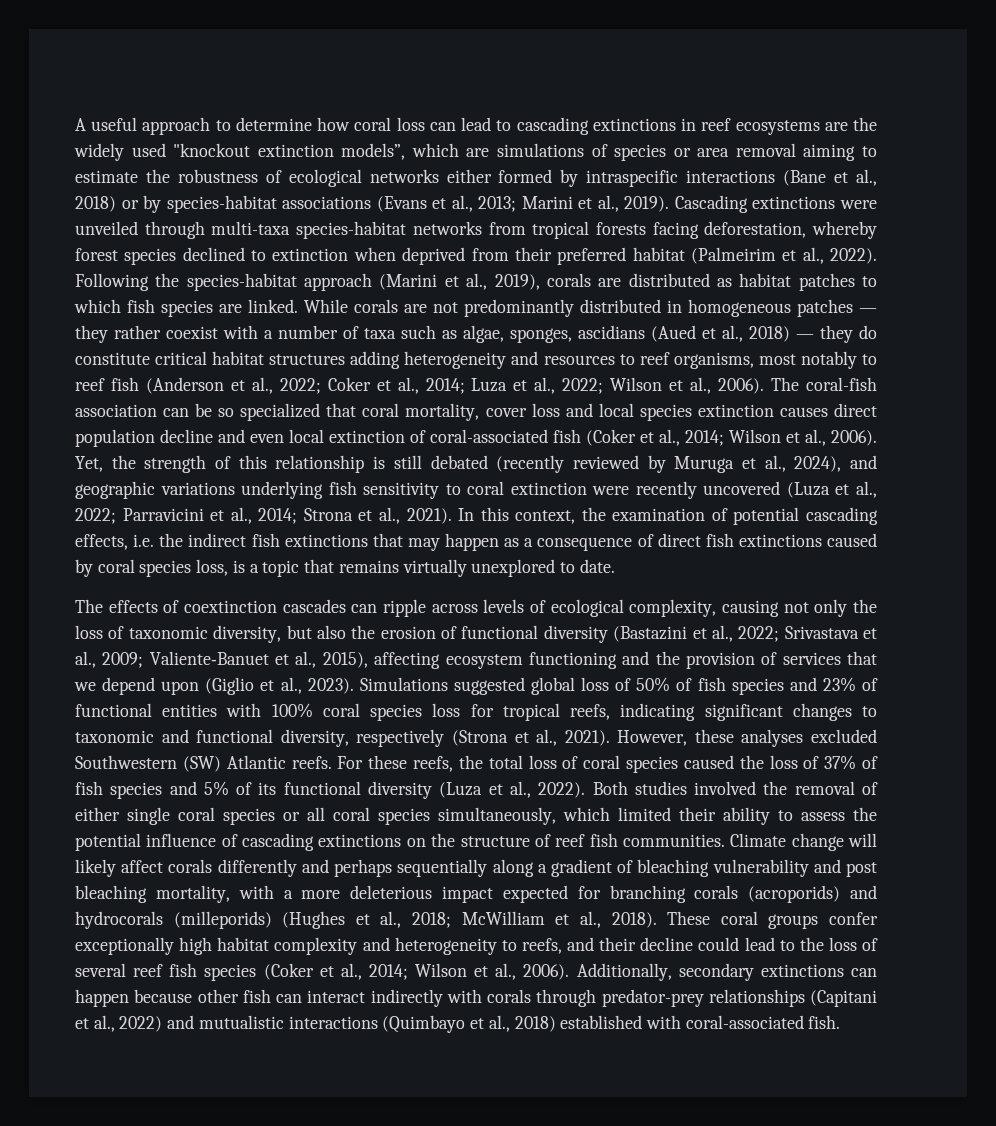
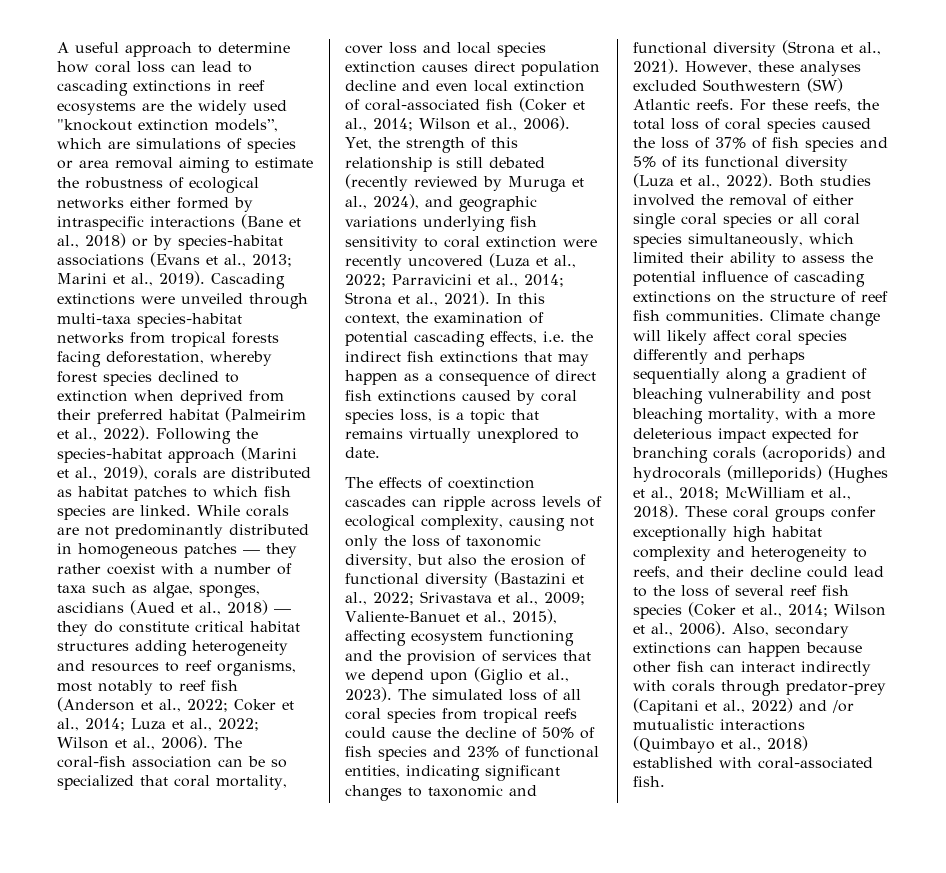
[359,677,610,695] Simulations suggested global loss -> [398,689,581,701] [345,708,577,723] [345,727,516,739] The simulated loss of all coral species from tropical reefs could cause the decline
[162,703,611,721] entities with 100% coral species loss for tropical reefs, -> [345,765,400,778] entities,
[280,729,445,747] diversity, respectively -> [713,42,776,57] diversity
[168,859,213,873] corals -> [756,330,847,345] coral species
[576,963,672,981] Additionally, -> [732,623,769,636] Also,
[708,989,805,1007] relationships -> (886, 687) none
(195, 1022) none -> [832,700,854,713] /or

